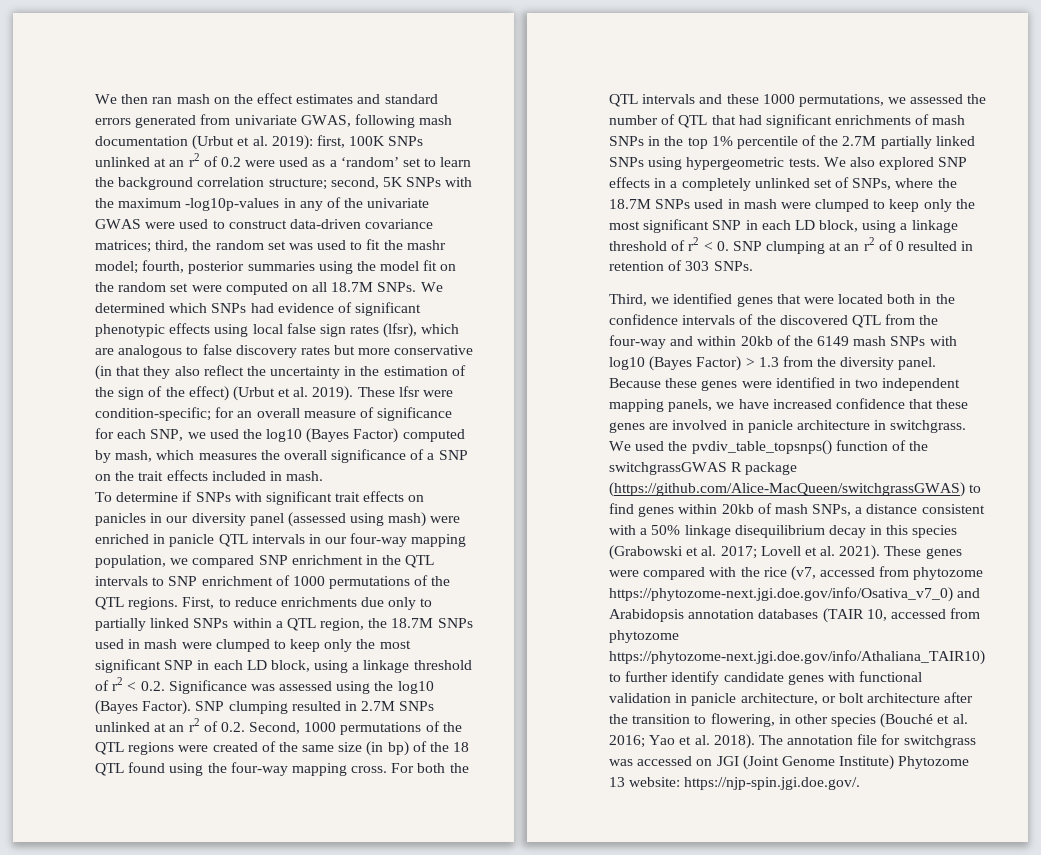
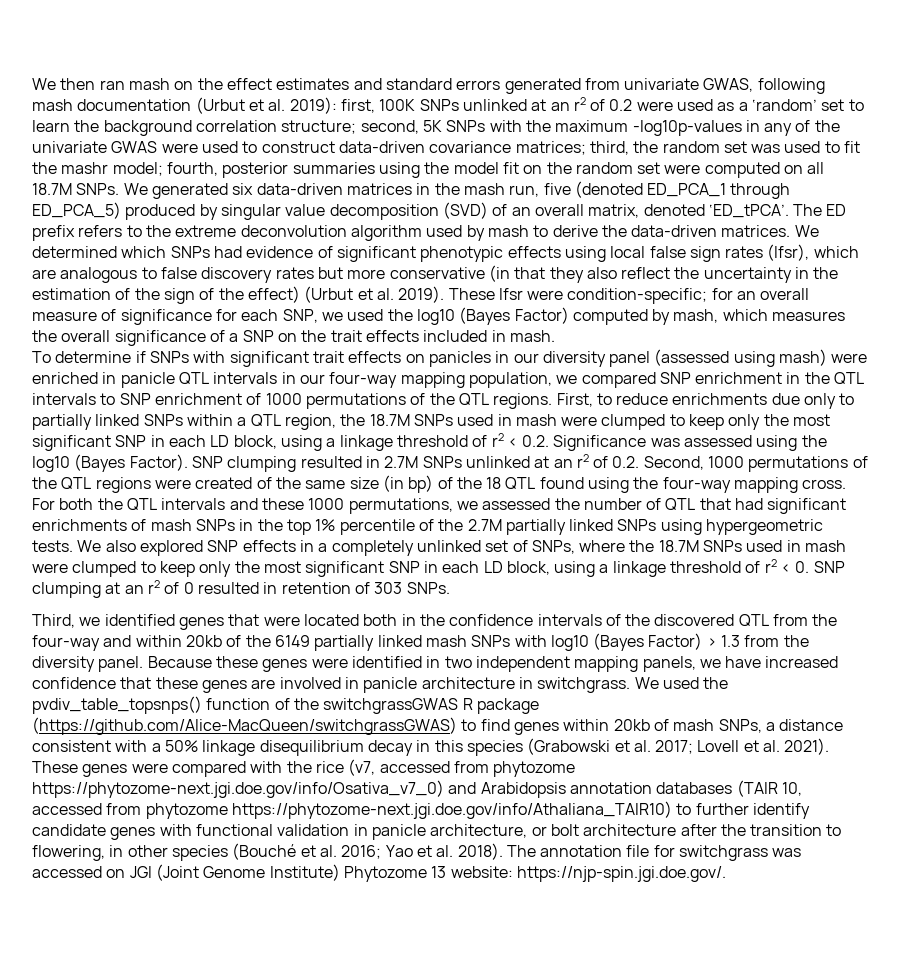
(443, 287) none -> [151,181,791,199] [32,202,847,220] [32,225,819,241] generated six data-driven matrices in the mash run, five (denoted ED_PCA_1 through ED_PCA_5) produced by singular value decomposition (SVD) of an overall matrix, denoted ‘ED_tPCA’. The ED prefix refers to the extreme deconvolution algorithm used by mash to derive the data-driven matrices. We
(850, 341) none -> [314,635,422,651] partially linked

